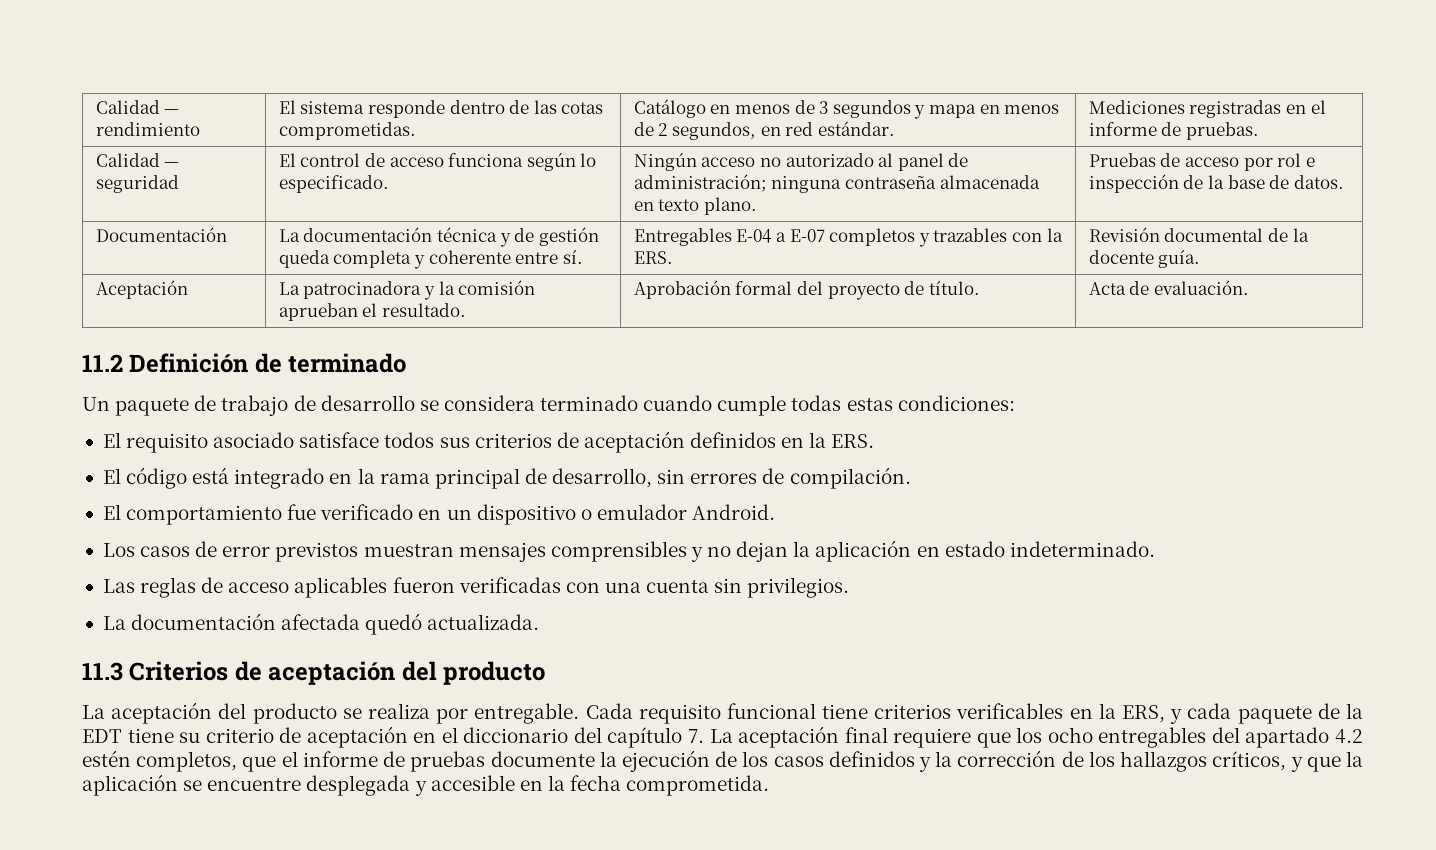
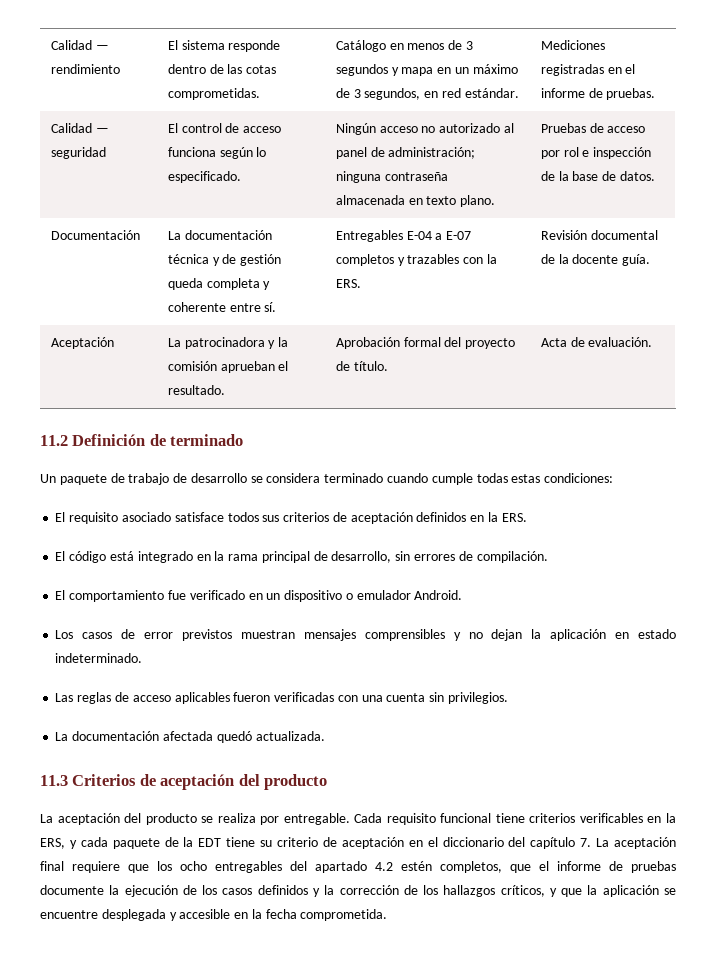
[1004,104,1060,114] [633,122,668,136] menos de 2 -> [454,64,518,74] [335,88,361,98] un máximo de 3

